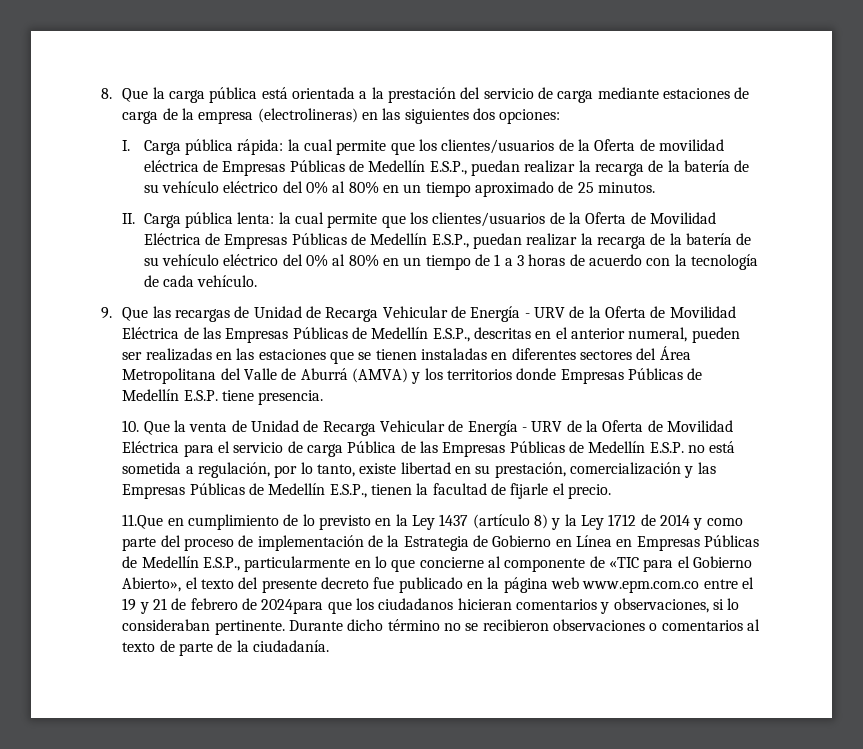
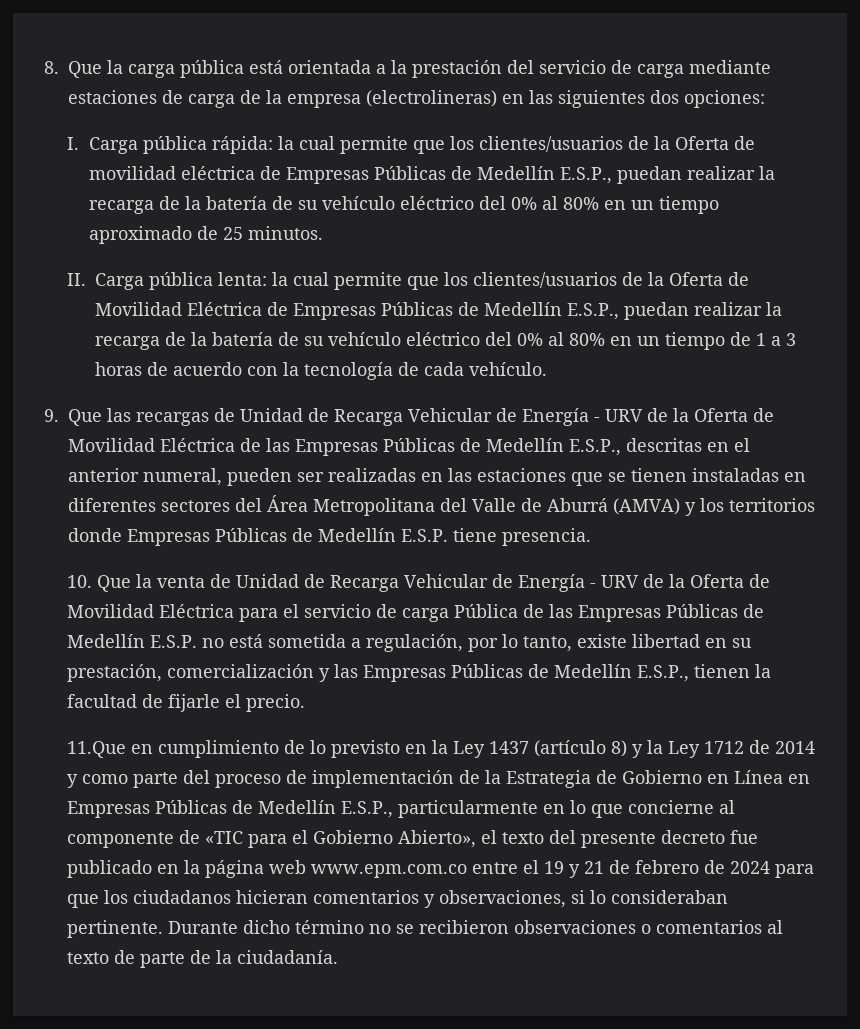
[261,599,324,614] 2024para -> [729,861,814,878] 2024 para

